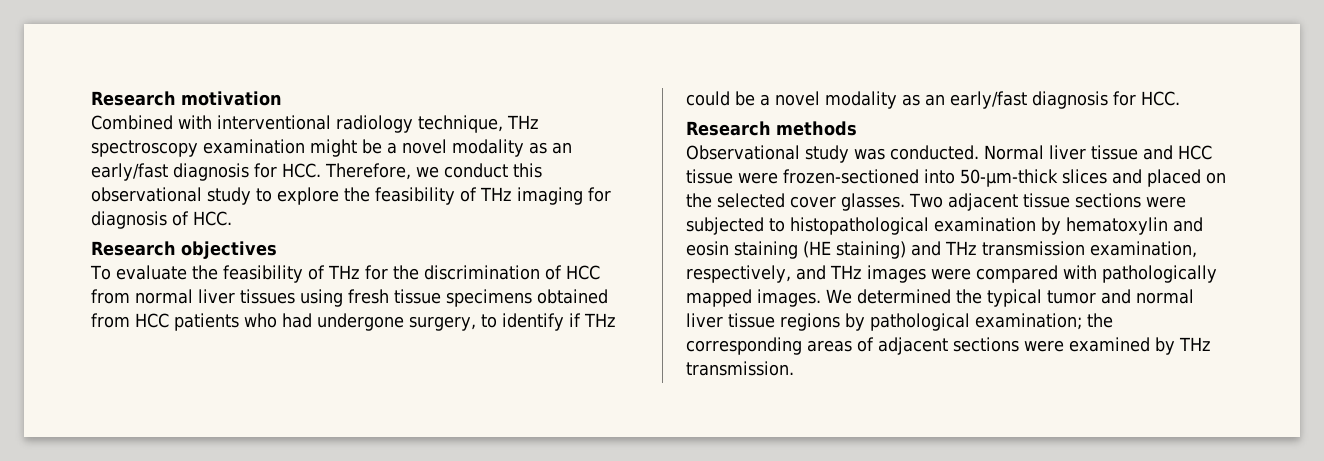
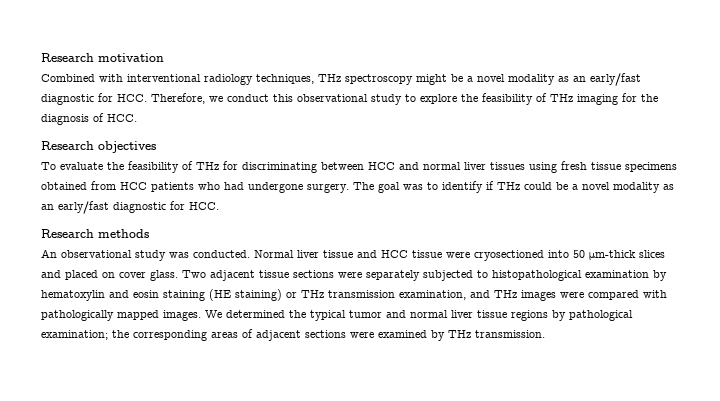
[418,115,503,133] technique, -> [256,74,314,84] techniques,
[203,139,305,154] examination -> (413, 79) none
[173,163,249,181] diagnosis -> [41,94,94,105] diagnostic
(611, 194) none -> [641,94,658,102] the
[392,265,600,280] [91,289,130,304] the discrimination of HCC from -> [242,162,419,173] discriminating between HCC and
[409,316,476,331] surgery, -> [307,182,423,193] surgery. The goal was
[1032,91,1108,109] diagnosis -> [113,202,166,213] diagnostic
[686,145,800,160] Observational -> [41,249,132,258] An observational
[783,169,1226,187] [686,193,905,211] frozen-sectioned into 50-μm-thick slices and placed on the selected cover glasses. -> [474,250,665,261] [41,270,178,281] cryosectioned into 50 μm-thick slices and placed on cover glass.
(1186, 202) none -> [366,270,420,281] separately
[911,241,941,256] and -> [286,292,297,298] or
[686,265,791,283] respectively, -> (466, 295) none

